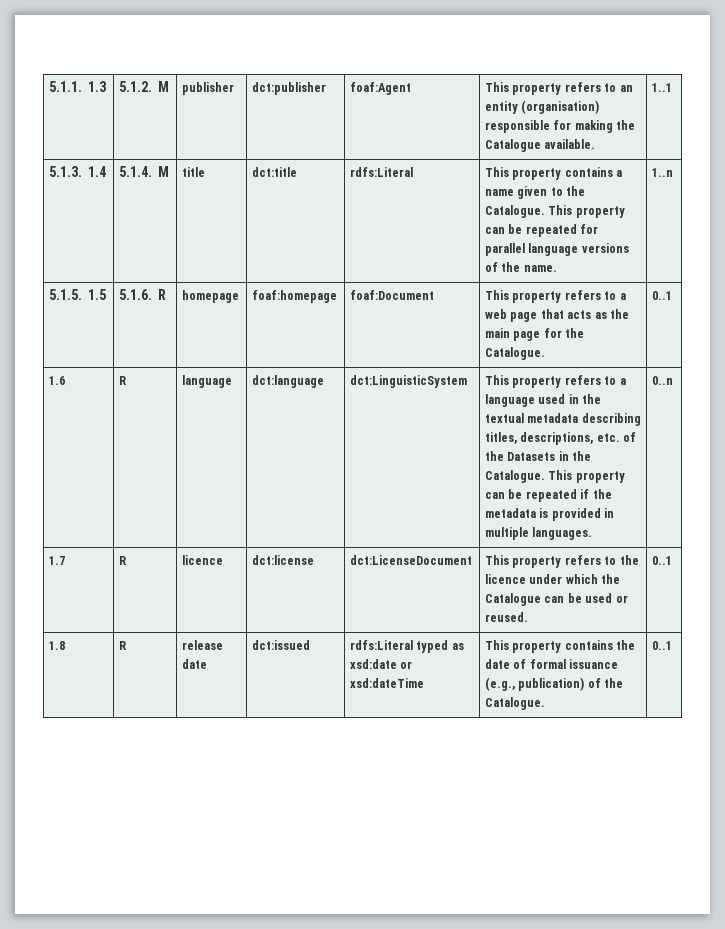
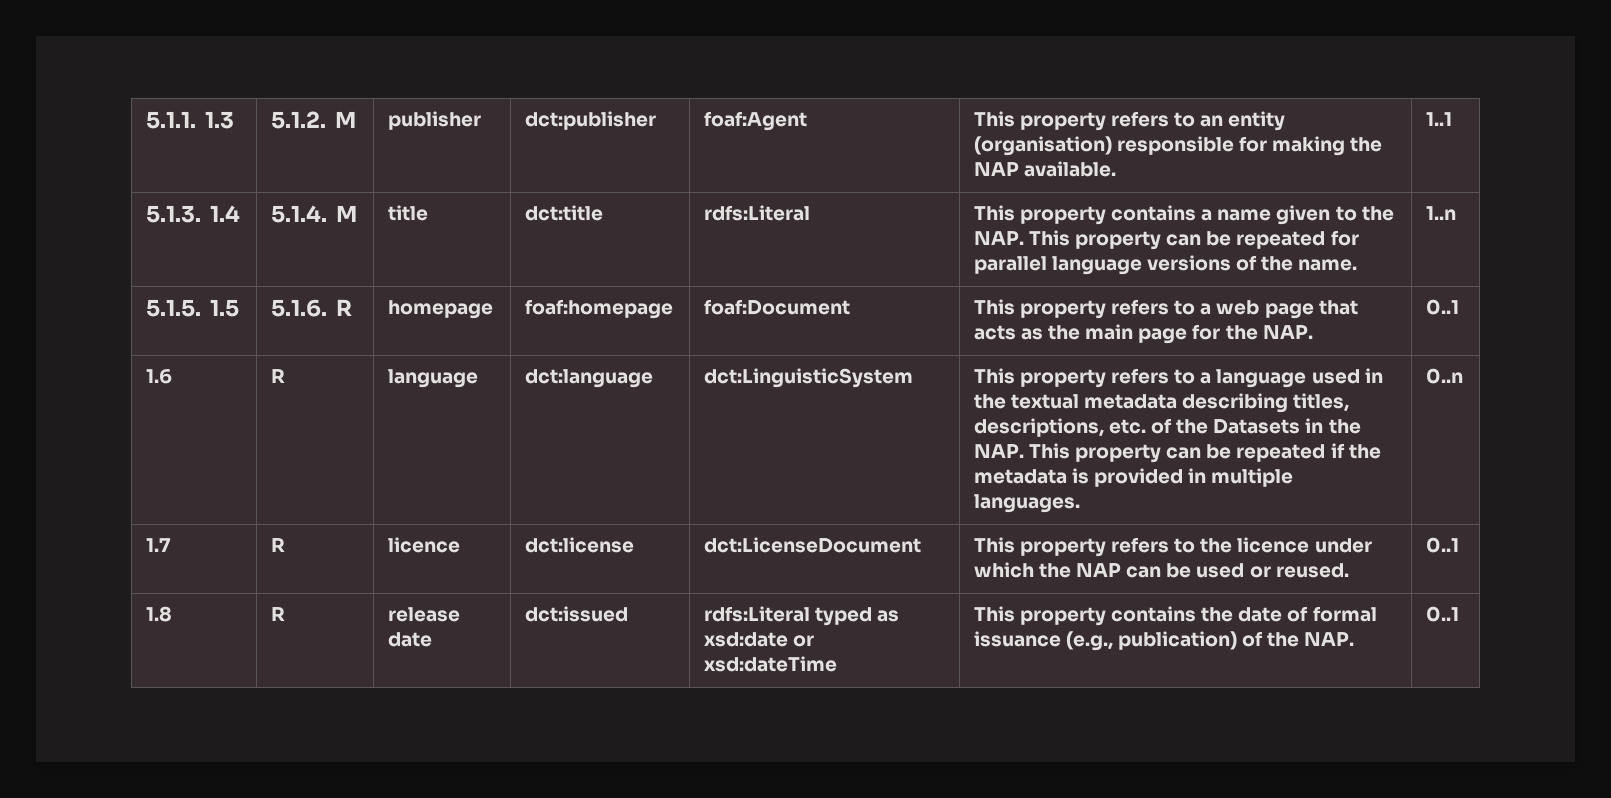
[485,139,542,152] Catalogue -> [973,162,1019,176] NAP
[485,205,546,218] Catalogue. -> [973,231,1024,245] NAP.
[485,347,546,360] Catalogue. -> [1262,325,1313,339] NAP.
[485,470,546,483] Catalogue. -> [973,444,1024,458] NAP.
[485,593,542,606] Catalogue -> [1076,563,1122,577] NAP
[485,697,546,710] Catalogue. -> [1304,632,1355,646] NAP.

